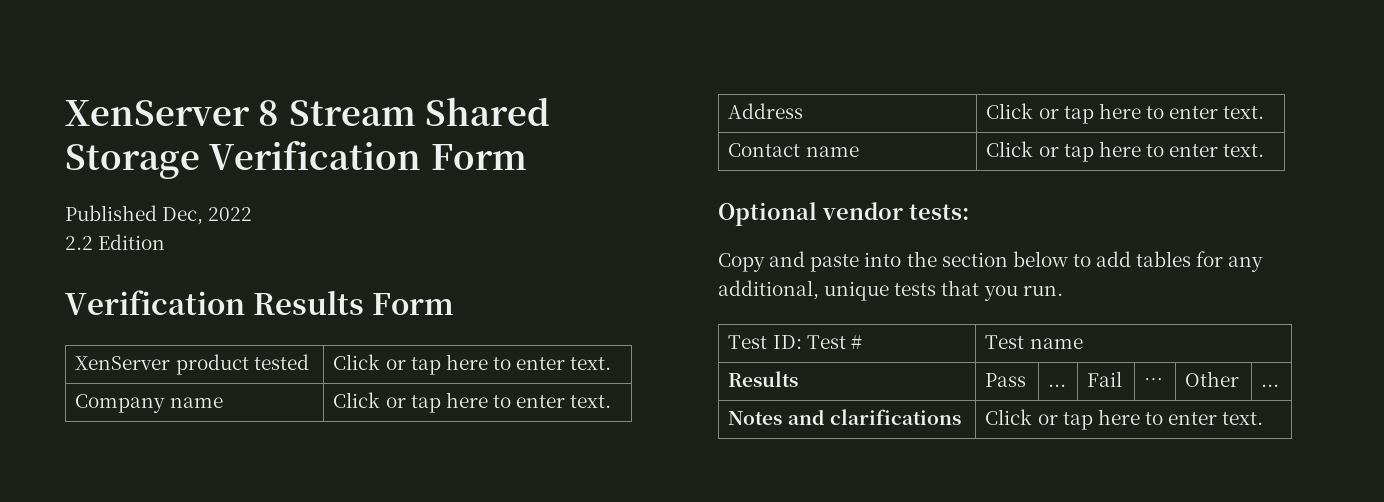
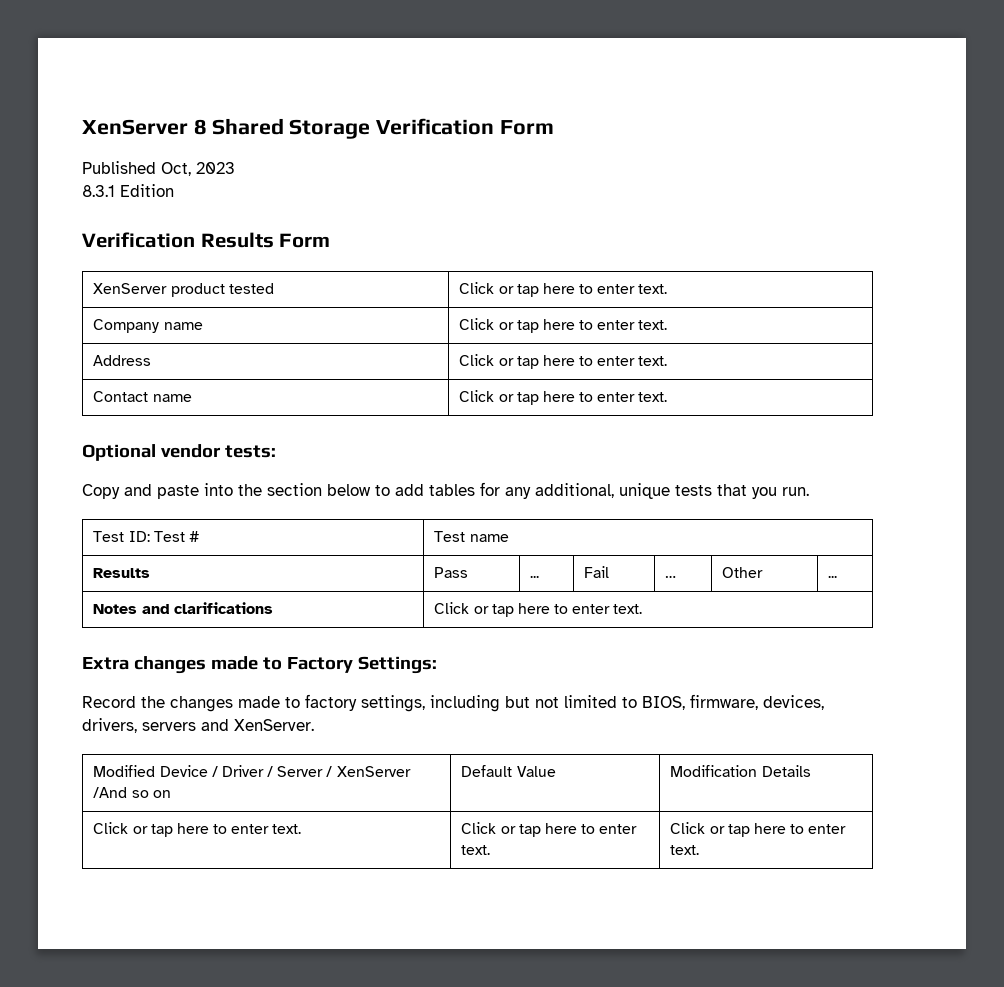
[288,100,416,126] Stream -> (206, 127) none
[162,207,253,225] [65,236,93,250] Dec, 2022 // 2.2 -> [161,162,235,176] [82,185,115,197] Oct, 2023 // 8.3.1
(1264, 418) none -> [82,656,437,674] [82,694,824,712] [82,718,314,733] [93,765,411,777] [93,787,171,798] [461,765,556,777] [670,765,811,777] [93,822,302,837] [461,822,638,837] [461,845,491,855] [670,822,847,837] [670,845,700,855] // Extra changes made to Factory Settings: // Record the changes made to factory settings, including but not limited to BIOS, firmware, devices, drivers, servers and XenServer. // Modified Device / Driver / Server / XenServer /And so on | Default Value | Modification Details // Click or tap here to enter text. | Click or tap here to enter text. | Click or tap here to enter text.

